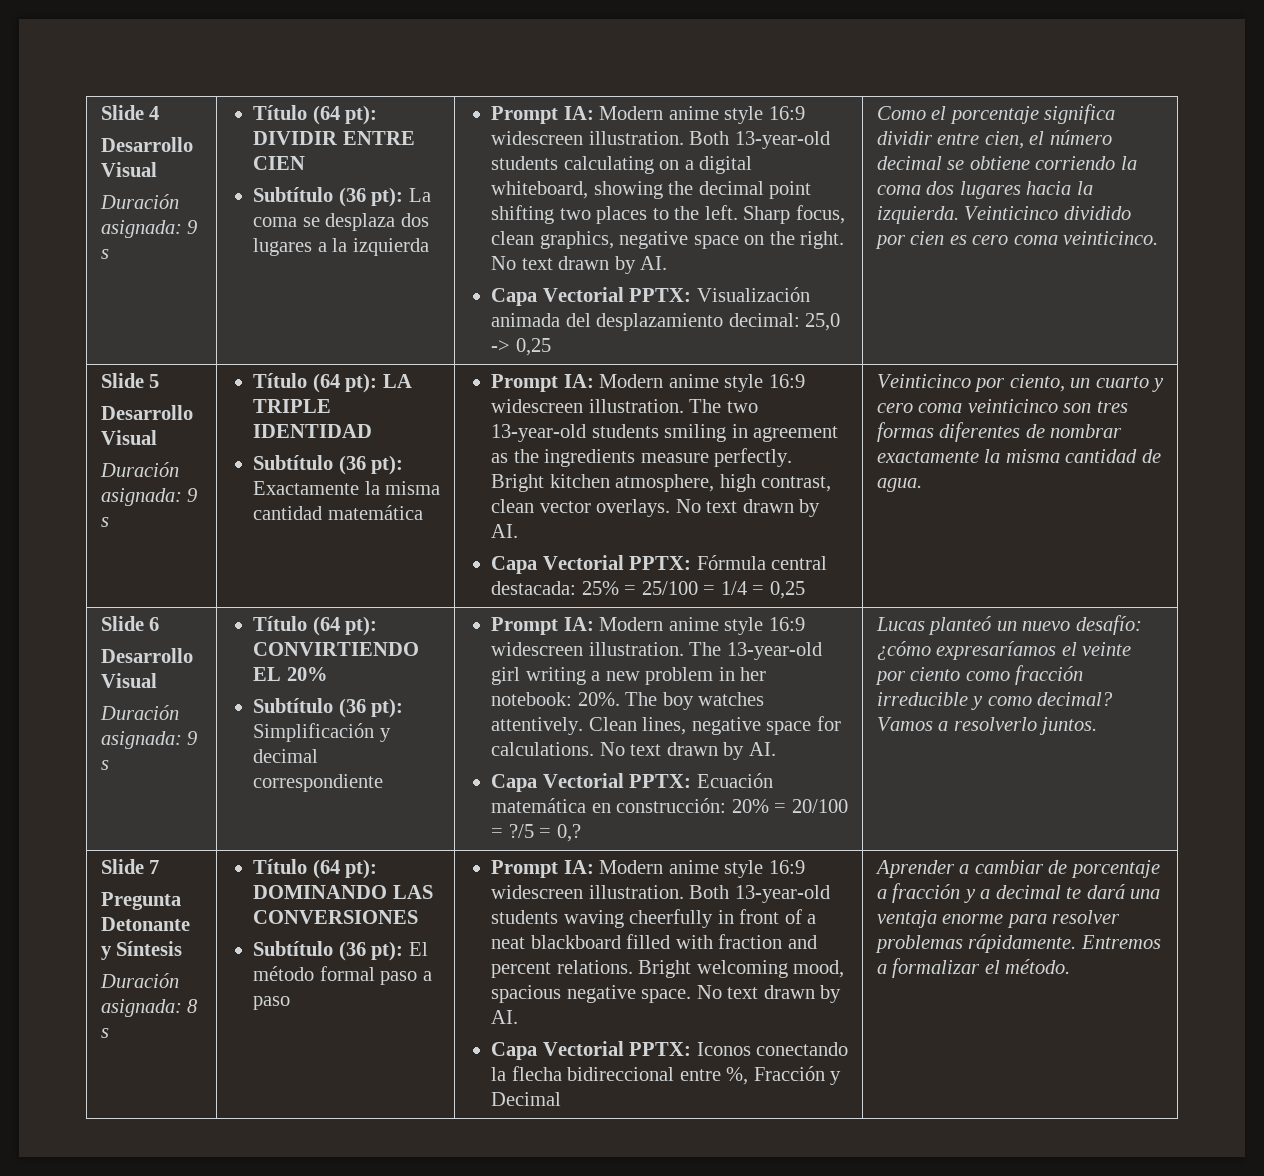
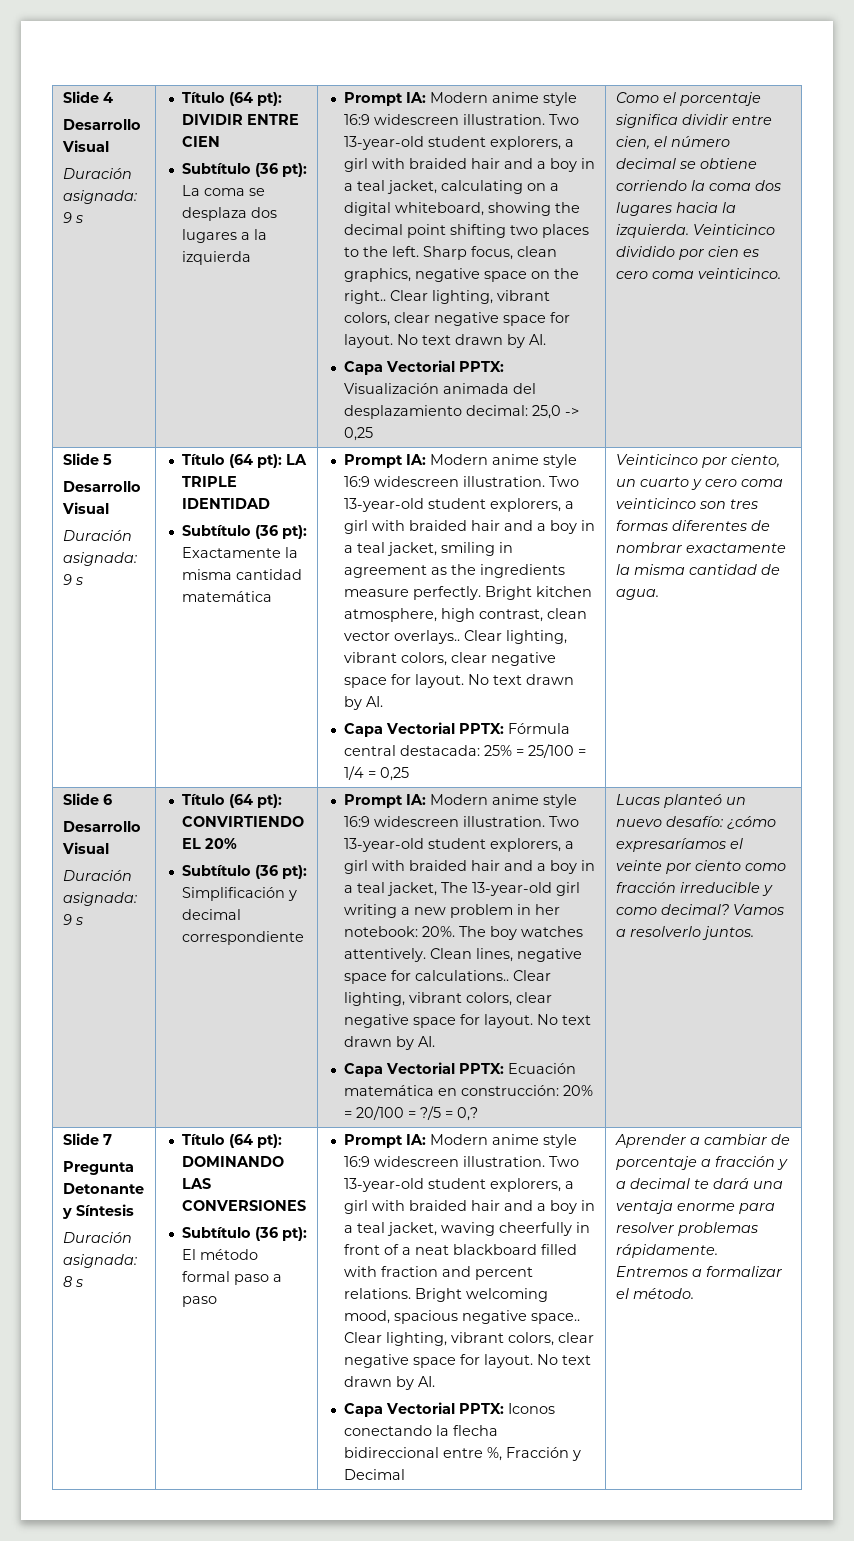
[689,131,830,149] [491,156,559,170] Both 13-year-old students -> [548,114,579,125] [343,136,574,150] [343,158,595,172] [343,180,437,194] Two 13-year-old student explorers, a girl with braided hair and a boy in a teal jacket,
[800,231,845,249] right. -> [343,290,550,304] [343,312,570,326] [343,334,393,348] right.. Clear lighting, vibrant colors, clear negative space for layout.
[689,399,758,413] [491,424,659,442] The two 13-year-old students -> [548,476,579,487] [343,498,574,512] [343,520,595,534] [343,542,437,556] Two 13-year-old student explorers, a girl with braided hair and a boy in a teal jacket,
[596,499,671,517] overlays. -> [393,630,567,644] [343,652,556,666] [343,674,464,688] overlays.. Clear lighting, vibrant colors, clear negative space for layout.
(684, 649) none -> [548,816,579,827] [343,838,574,852] [343,860,595,874] [343,882,437,896] Two 13-year-old student explorers, a girl with braided hair and a boy in a teal jacket,
[491,742,595,756] calculations. -> [414,970,551,981] [343,992,552,1006] [343,1014,533,1028] calculations.. Clear lighting, vibrant colors, clear negative space for layout.
[689,885,830,903] [491,910,559,924] Both 13-year-old students -> [548,1156,579,1167] [343,1178,574,1192] [343,1200,595,1214] [343,1222,437,1236] Two 13-year-old student explorers, a girl with braided hair and a boy in a teal jacket,
[641,989,692,1003] space. -> [530,1313,580,1324] [343,1332,594,1346] [343,1354,533,1368] space.. Clear lighting, vibrant colors, clear negative space for layout.

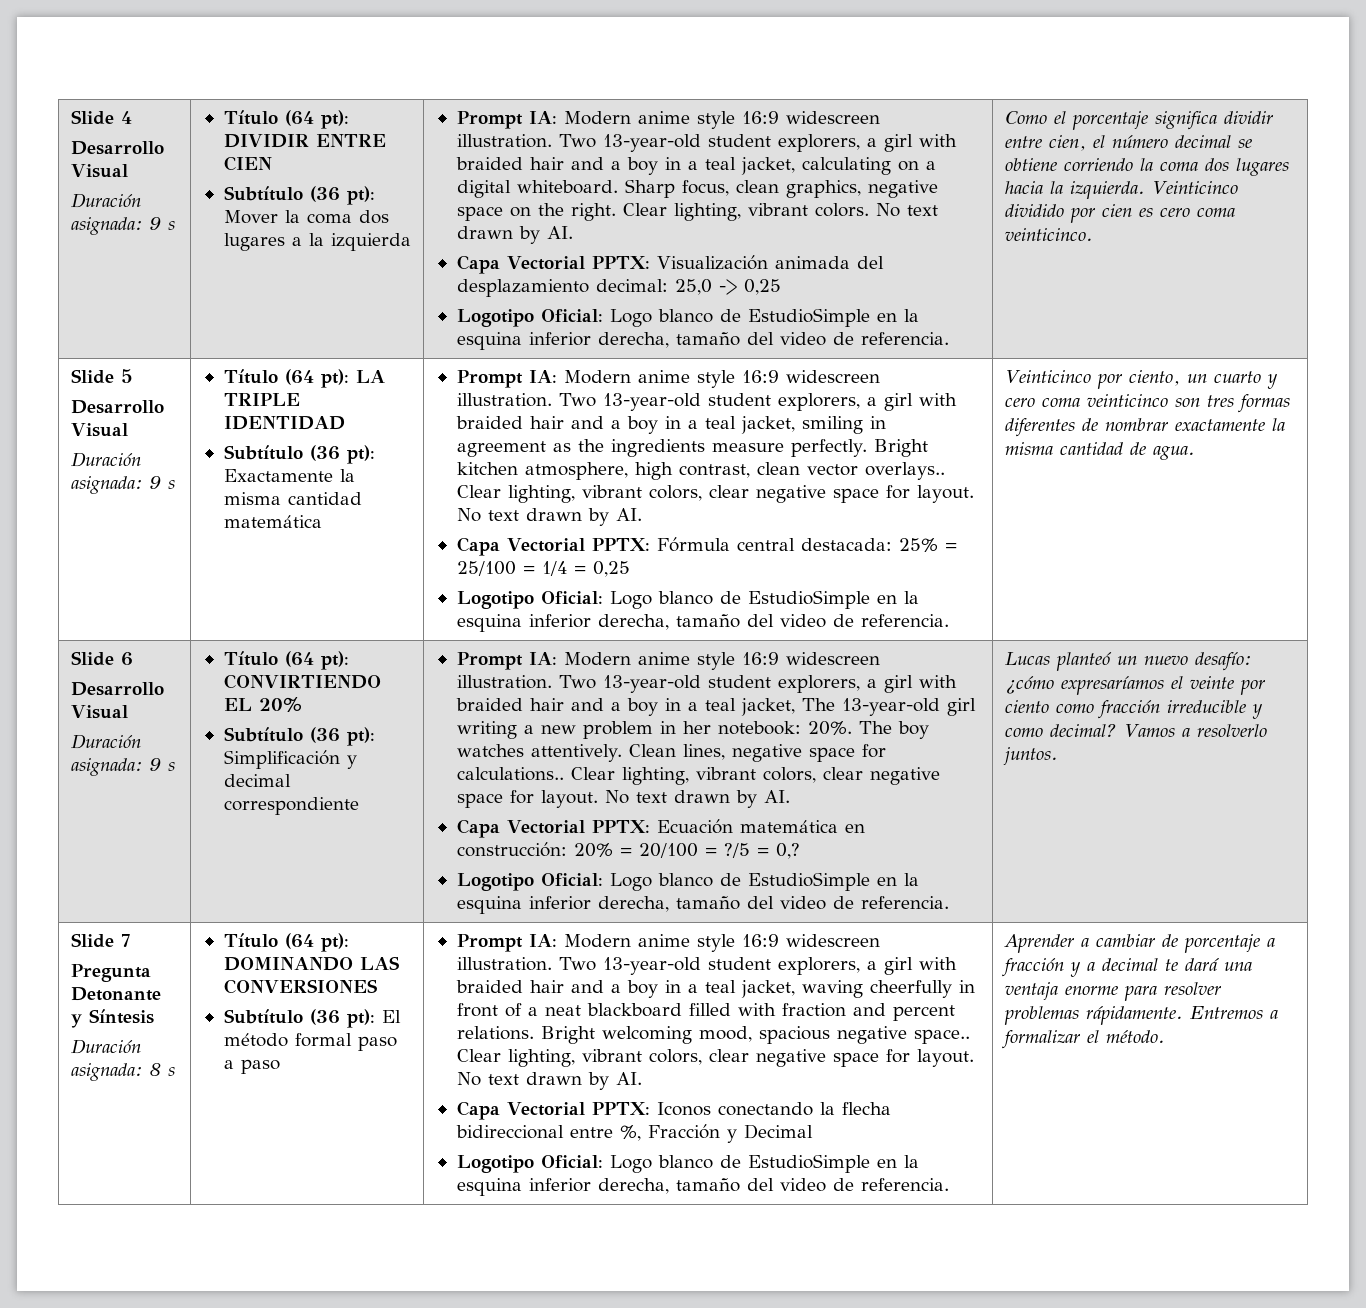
[181,185,265,196] [181,207,247,221] La coma se desplaza -> [223,210,352,224] Mover la coma
[394,202,580,216] [343,224,589,238] [343,246,419,257] whiteboard, showing the decimal point shifting two places to the left. -> [516,180,618,194] whiteboard.
[343,290,550,304] [343,312,570,326] [343,334,393,348] right.. Clear lighting, vibrant colors, clear negative space for layout. -> [570,203,869,221] right. Clear lighting, vibrant colors.
(373, 434) none -> [456,308,919,327] [456,332,949,350] // Logotipo Oficial: Logo blanco de EstudioSimple en la esquina inferior derecha, tamaño del video de referencia.
(409, 774) none -> [456,590,919,609] [456,614,949,632] // Logotipo Oficial: Logo blanco de EstudioSimple en la esquina inferior derecha, tamaño del video de referencia.
(478, 1114) none -> [456,872,919,891] [456,896,949,914] // Logotipo Oficial: Logo blanco de EstudioSimple en la esquina inferior derecha, tamaño del video de referencia.
(405, 1474) none -> [456,1154,919,1173] [456,1178,949,1196] // Logotipo Oficial: Logo blanco de EstudioSimple en la esquina inferior derecha, tamaño del video de referencia.

